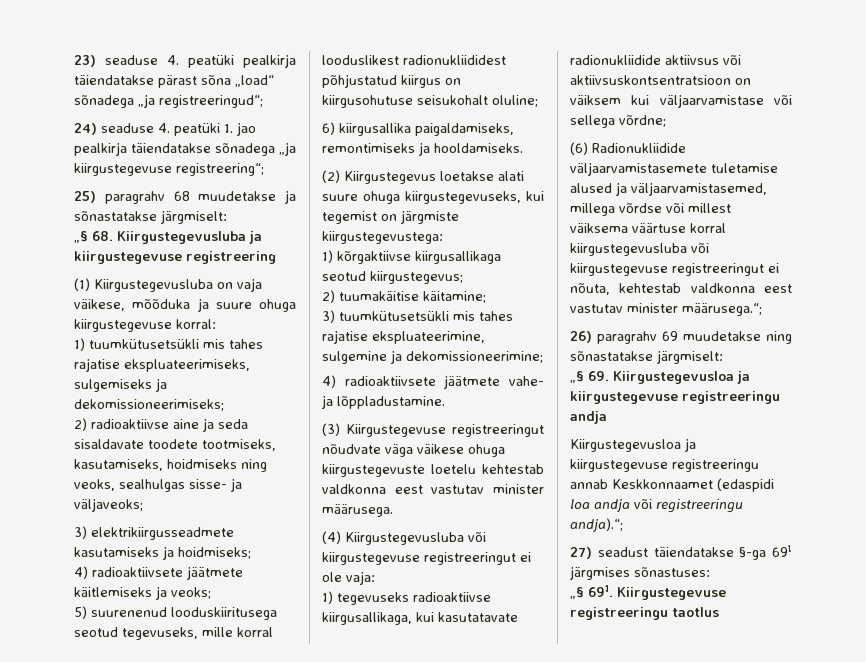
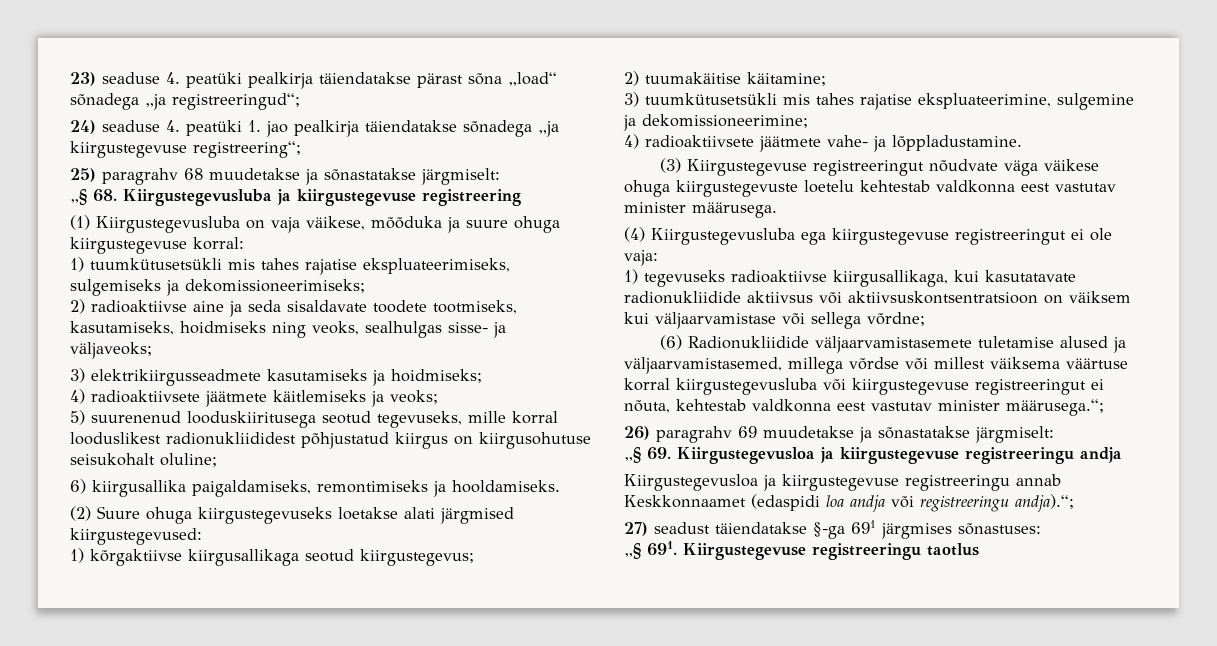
[344,171,524,184] [322,191,544,204] [322,210,459,224] [322,231,443,244] Kiirgustegevus loetakse alati suure ohuga kiirgustegevuseks, kui tegemist on järgmiste kiirgustegevustega: -> [97,506,514,524] [70,528,202,545] Suure ohuga kiirgustegevuseks loetakse alati järgmised kiirgustegevused:
[468,532,486,542] või -> [801,232,826,245] ega
[766,331,792,344] ning -> [859,427,872,443] ja

